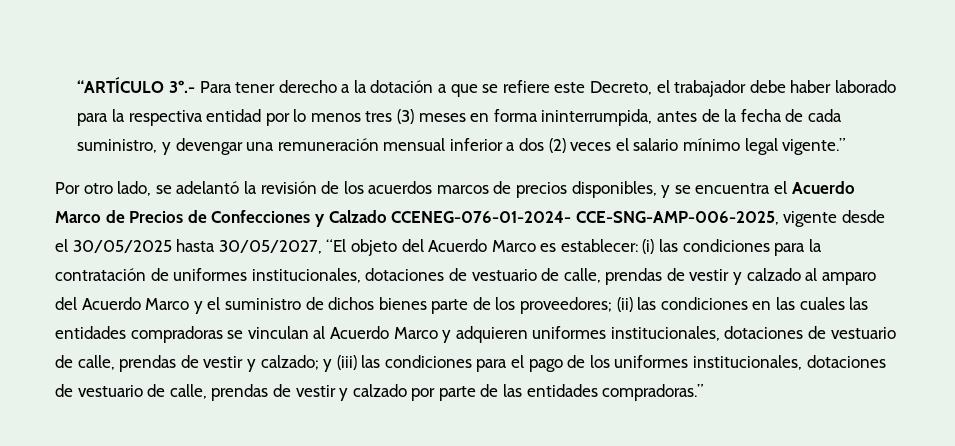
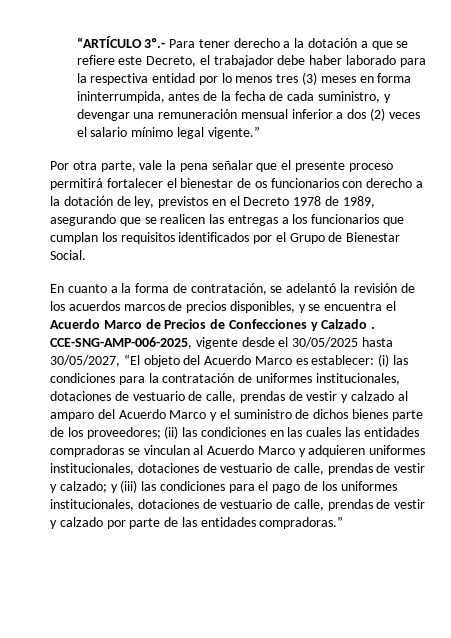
[83,181,152,196] otro lado, -> [72,160,393,172] [50,178,424,190] [50,196,375,208] [50,214,405,226] [50,232,401,244] [50,250,86,260] [50,283,267,295] otra parte, vale la pena señalar que el presente proceso permitirá fortalecer el bienestar de os funcionarios con derecho a la dotación de ley, previstos en el Decreto 1978 de 1989, asegurando que se realicen las entregas a los funcionarios que cumplan los requisitos identificados por el Grupo de Bienestar Social. // En cuanto a la forma de contratación,
[391,211,572,223] CCENEG-076-01-2024- -> [371,326,376,329] .

